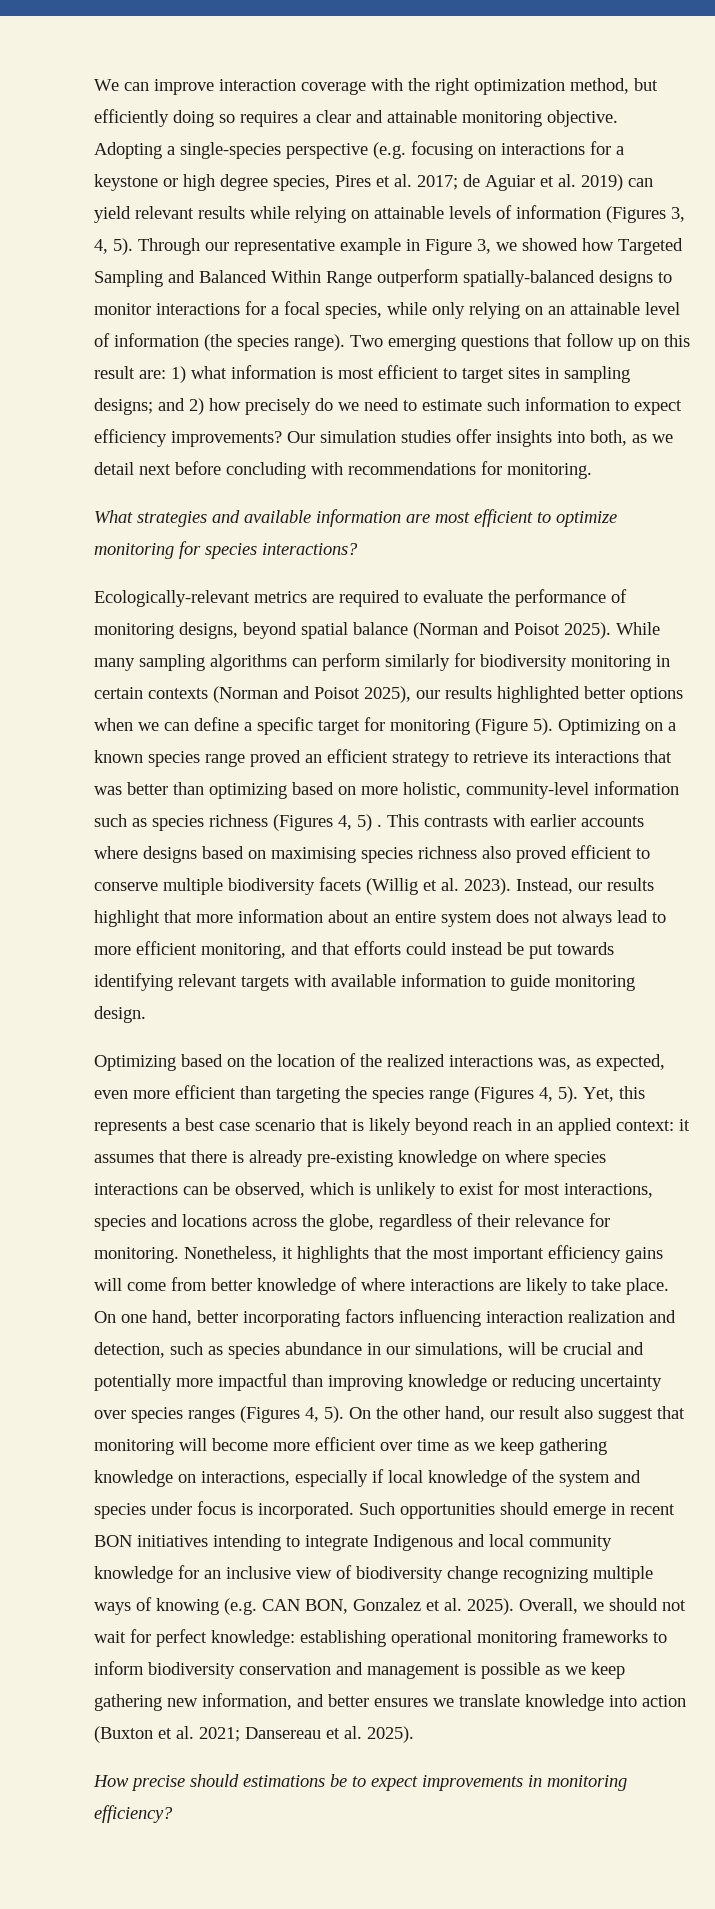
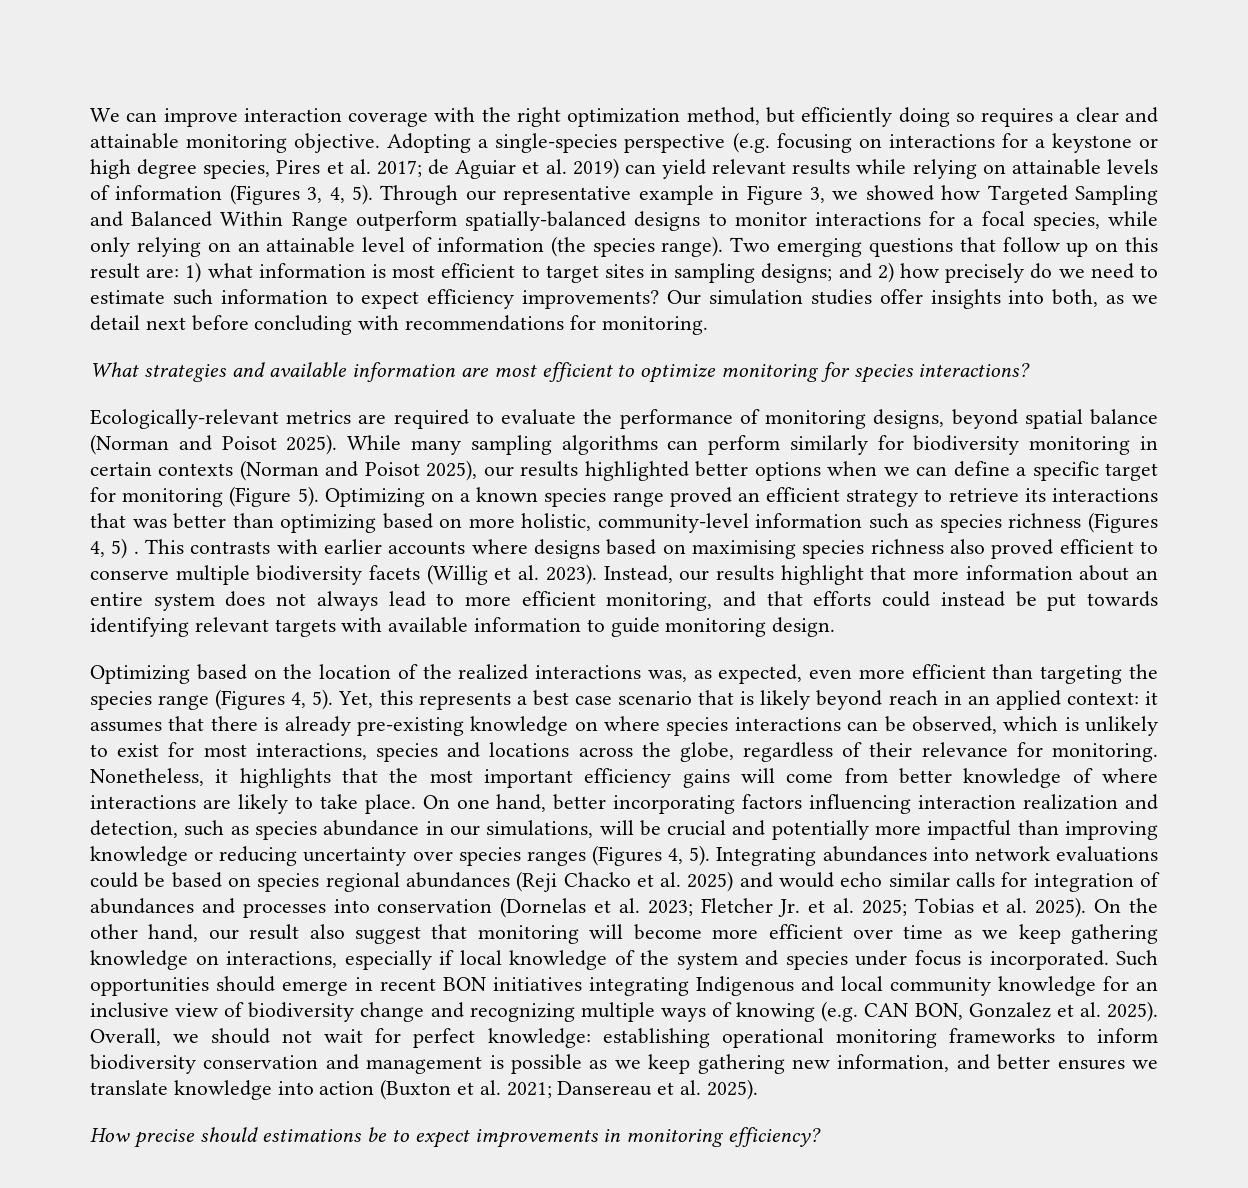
(344, 1414) none -> [716,846,1158,866] [90,871,1160,892] [90,897,1087,918] Integrating abundances into network evaluations could be based on species regional abundances (Reji Chacko et al. 2025) and would echo similar calls for integration of abundances and processes into conservation (Dornelas et al. 2023; Fletcher Jr. et al. 2025; Tobias et al. 2025).
[213,1534,368,1551] intending to integrate -> [589,977,689,996] integrating
(498, 1574) none -> [430,1002,464,1018] and

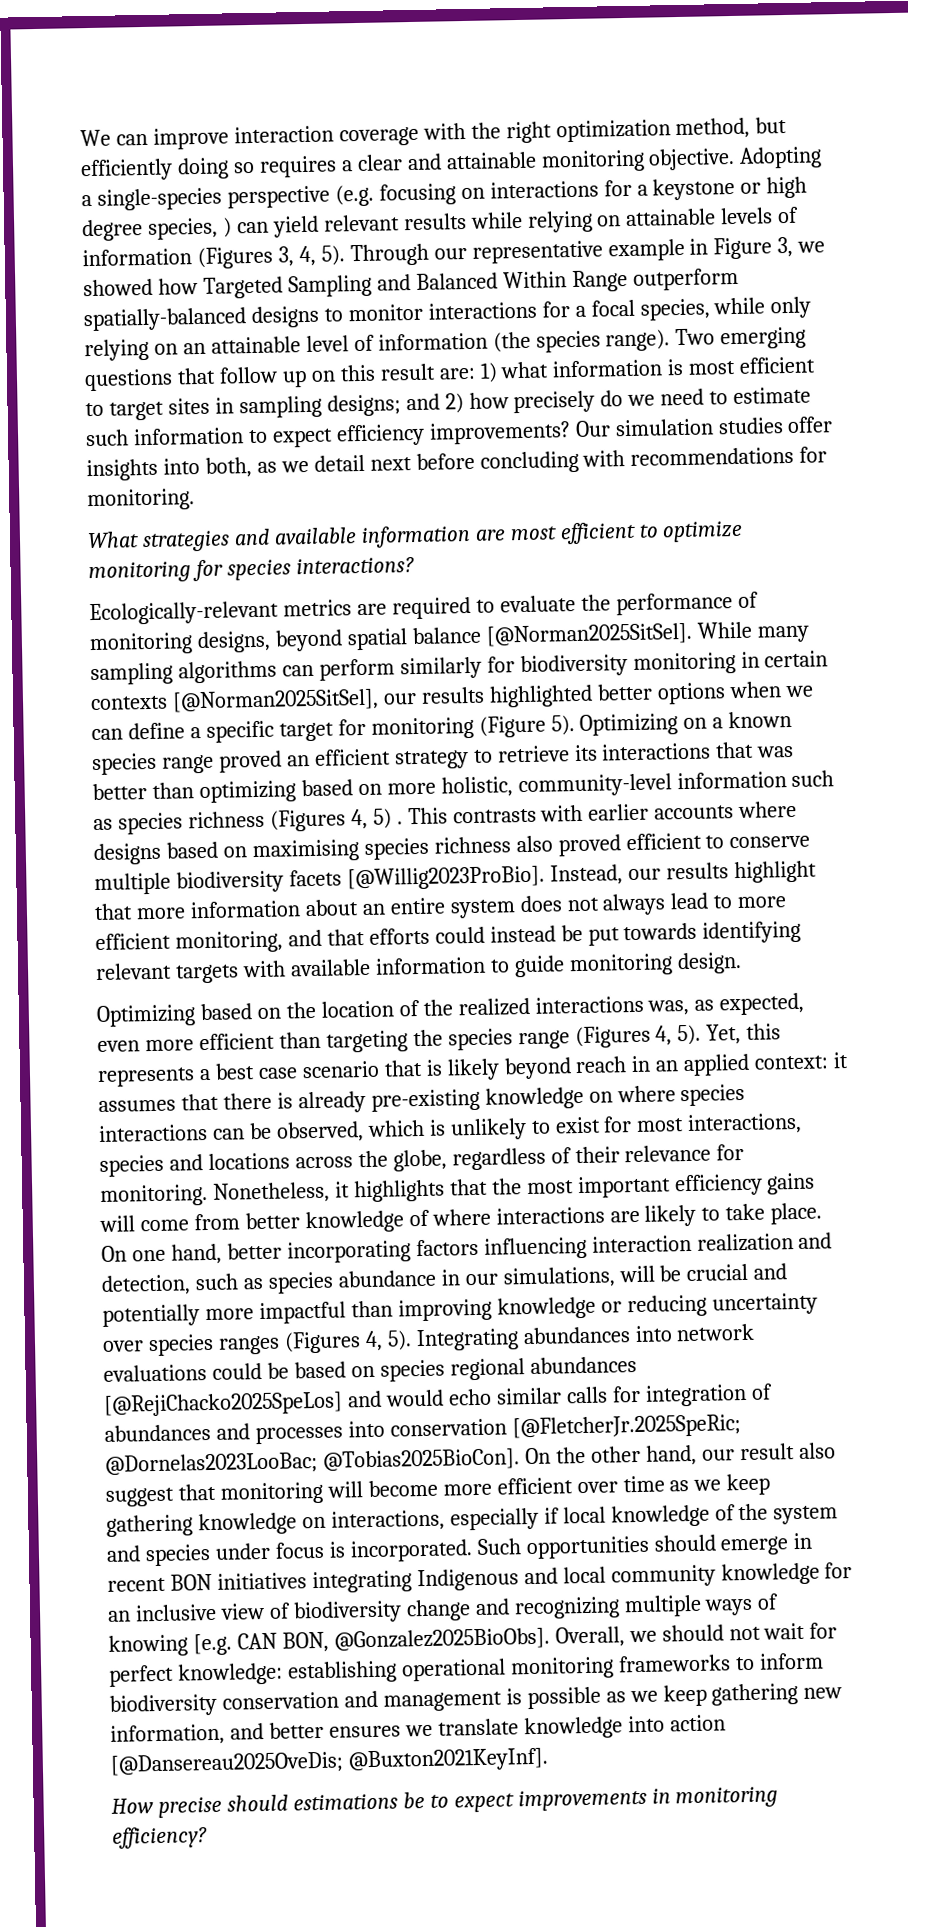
[276,158,619,179] Pires et al. 2017; de Aguiar et al. 2019) -> [222,217,232,238] )
[90,434,338,455] (Norman and Poisot 2025). -> [485,622,693,647] [@Norman2025SitSel].
[239,460,478,481] (Norman and Poisot 2025), -> [171,688,379,713] [@Norman2025SitSel],
[426,564,597,585] (Willig et al. 2023). -> [346,865,545,891] [@Willig2023ProBio].
[516,871,734,892] (Reji Chacko et al. 2025) -> [104,1391,343,1417] [@RejiChacko2025SpeLos]
[500,897,1087,918] (Dornelas et al. 2023; Fletcher Jr. et al. 2025; Tobias et al. 2025). -> [511,1414,741,1440] [105,1448,520,1476] [@FletcherJr.2025SpeRic; @Dornelas2023LooBac; @Tobias2025BioCon].
[821,1001,859,1022] (e.g. -> [192,1633,232,1656] [e.g.
[968,1001,1158,1022] Gonzalez et al. 2025). -> [333,1627,550,1652] @Gonzalez2025BioObs].
[380,1079,758,1100] (Buxton et al. 2021; Dansereau et al. 2025). -> [110,1747,549,1776] [@Dansereau2025OveDis; @Buxton2021KeyInf].

